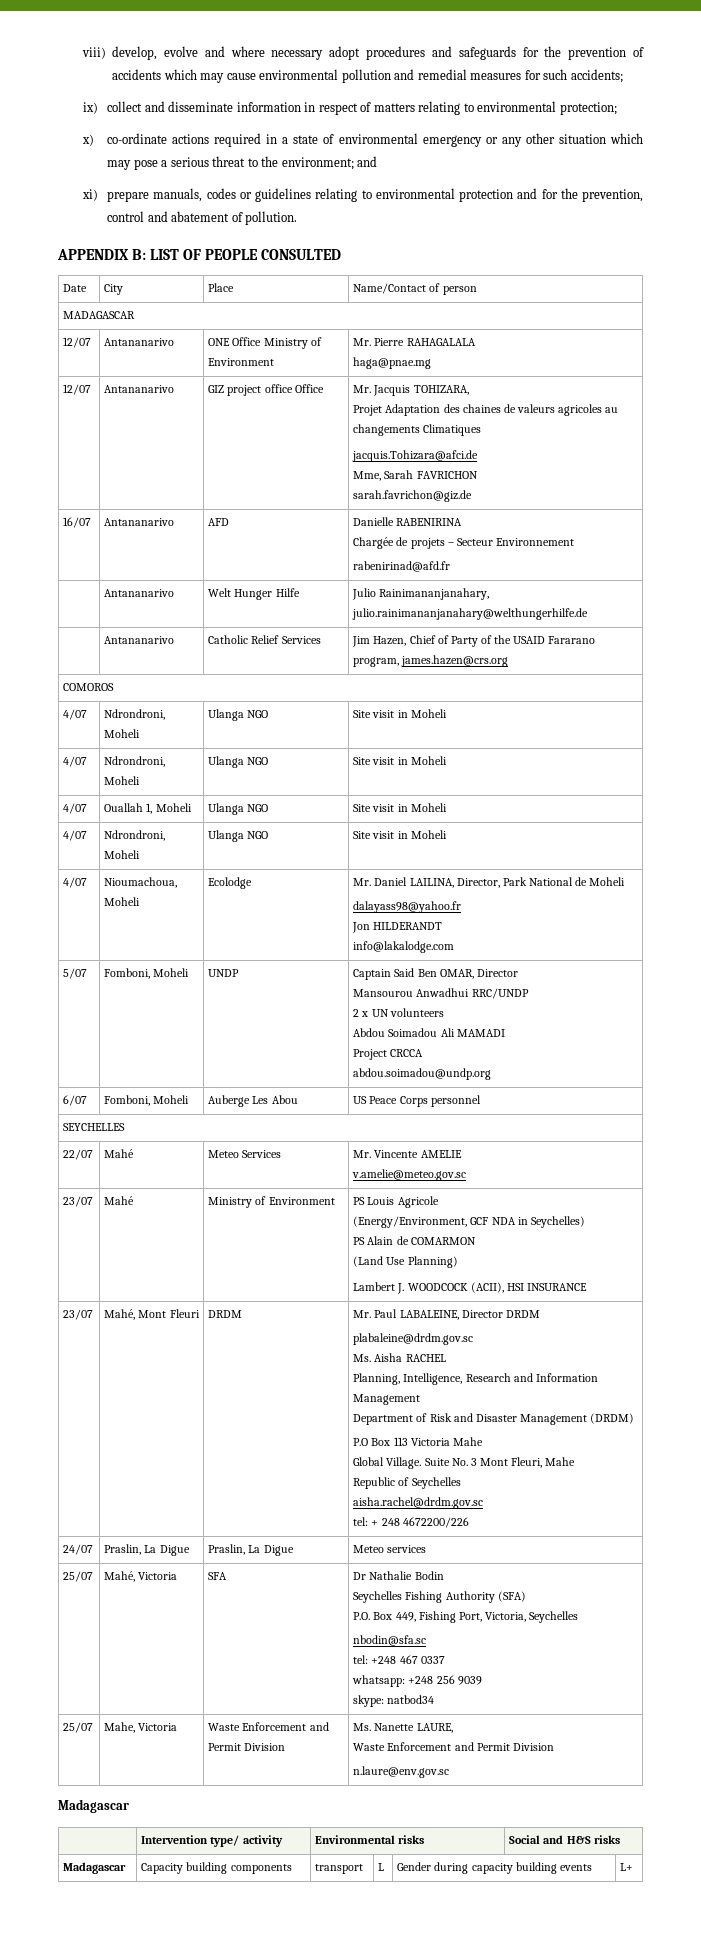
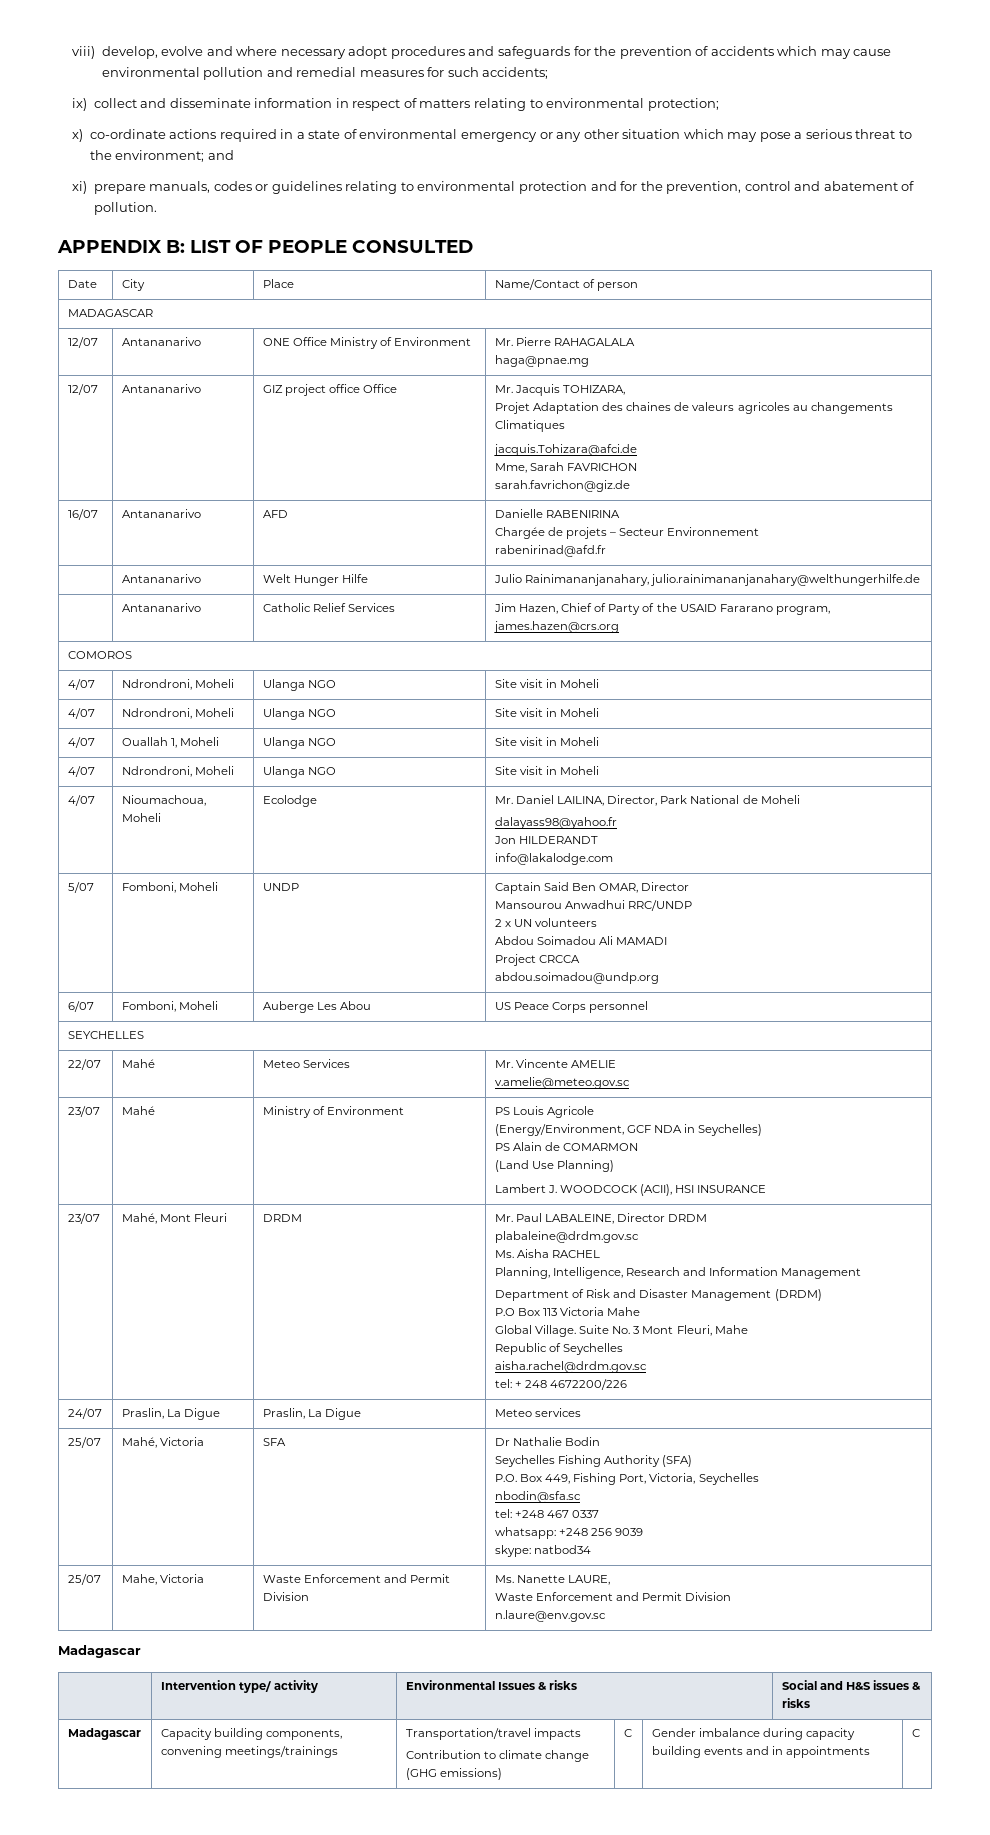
(396, 1839) none -> [498,1682,548,1690] Issues &
(591, 1840) none -> [873,1680,922,1690] issues &
[230,1864,292,1874] [315,1864,364,1874] [378,1863,385,1871] components | transport | L -> [266,1729,343,1740] [160,1746,339,1758] [405,1728,582,1740] [405,1750,590,1762] [405,1768,503,1780] [623,1729,632,1737] components, convening meetings/trainings | Transportation/travel impacts // Contribution to climate change (GHG emissions) | C
(432, 1866) none -> [699,1728,761,1737] imbalance
[620,1863,634,1871] | L+ -> [746,1746,871,1758] [911,1729,920,1737] and in appointments | C

